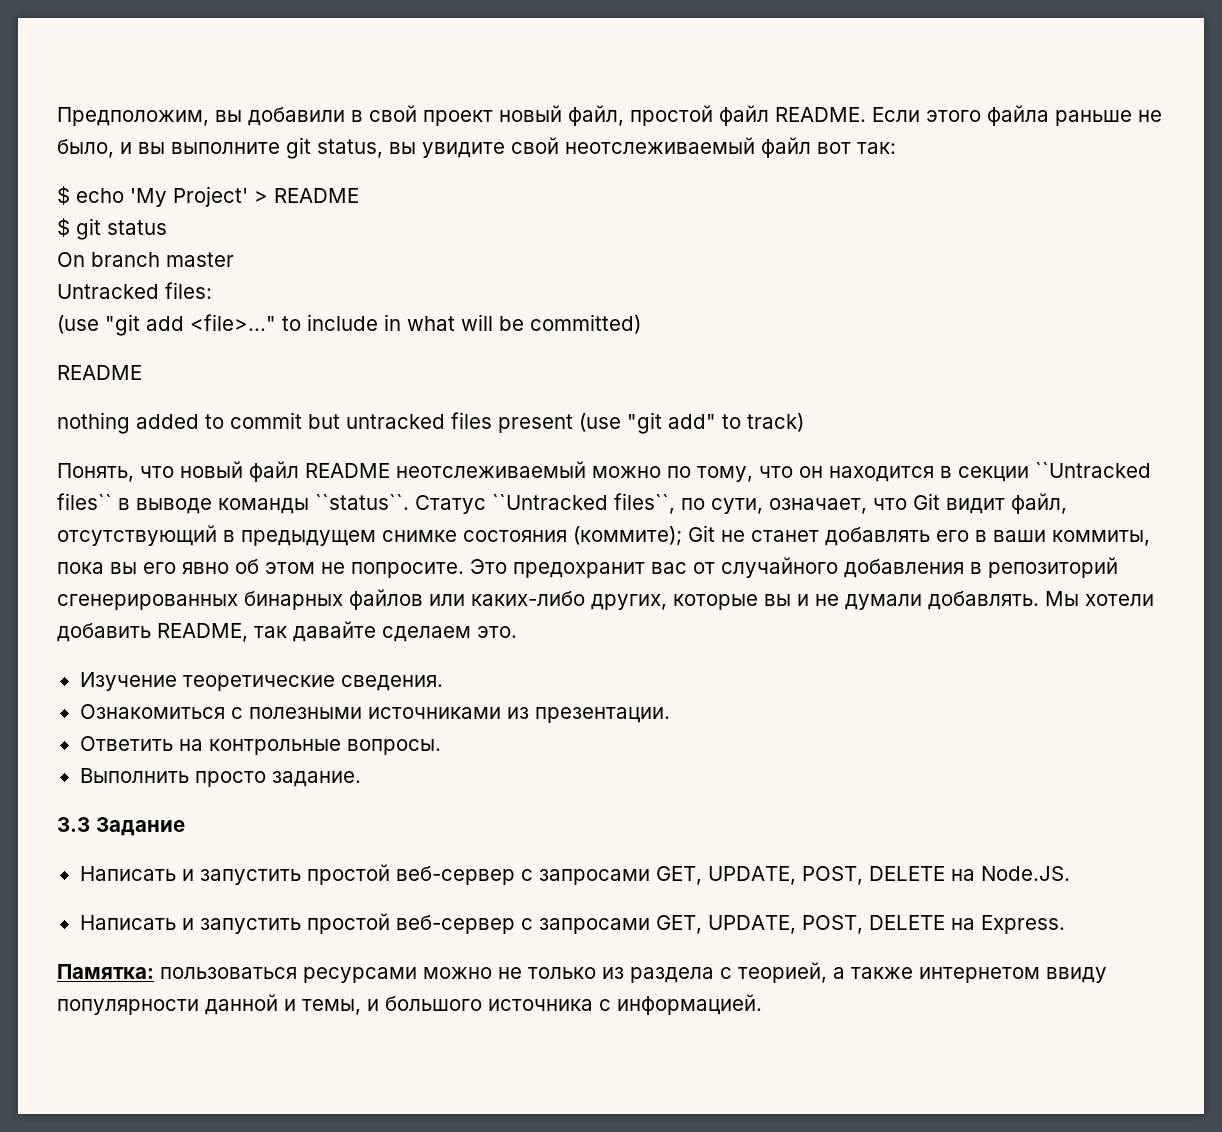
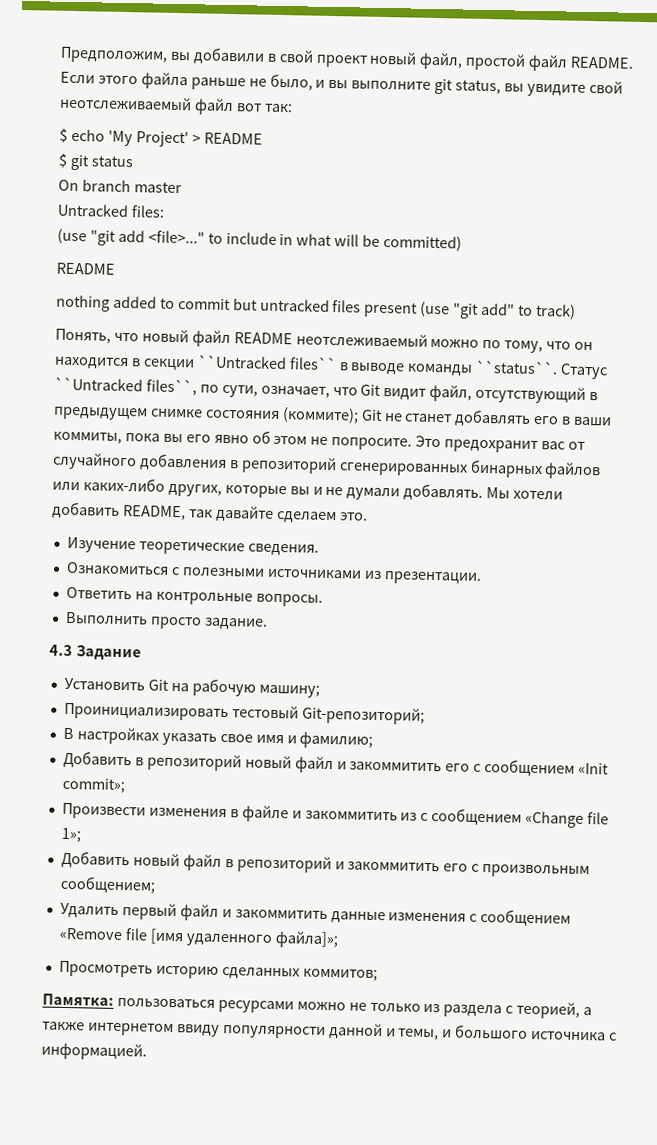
[57,817,90,832] 3.3 -> [49,644,73,657] 4.3
[79,864,1070,885] [79,913,1065,934] Написать и запустить простой веб-сервер с запросами GET, UPDATE, POST, DELETE на Node.JS. // Написать и запустить простой веб-сервер с запросами GET, UPDATE, POST, DELETE на Express. -> [63,677,320,698] [63,702,425,725] [62,727,374,749] [62,750,610,777] [61,777,125,794] [61,802,610,828] [60,827,81,843] [60,850,591,879] [59,875,156,894] [59,902,572,927] [58,927,339,949] [58,960,378,982] Установить Git на рабочую машину; // Проинициализировать тестовый Git-репозиторий; // В настройках указать свое имя и фамилию; // Добавить в репозиторий новый файл и закоммитить его с сообщением «Init commit»; // Произвести изменения в файле и закоммитить из с сообщением «Change file 1»; // Добавить новый файл в репозиторий и закоммитить его с произвольным сообщением; // Удалить первый файл и закоммитить данные изменения с сообщением «Remove file [имя удаленного файла]»; // Просмотреть историю сделанных коммитов;

